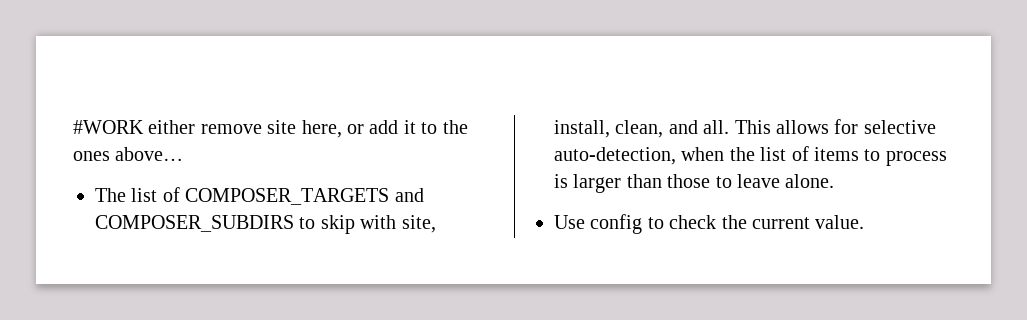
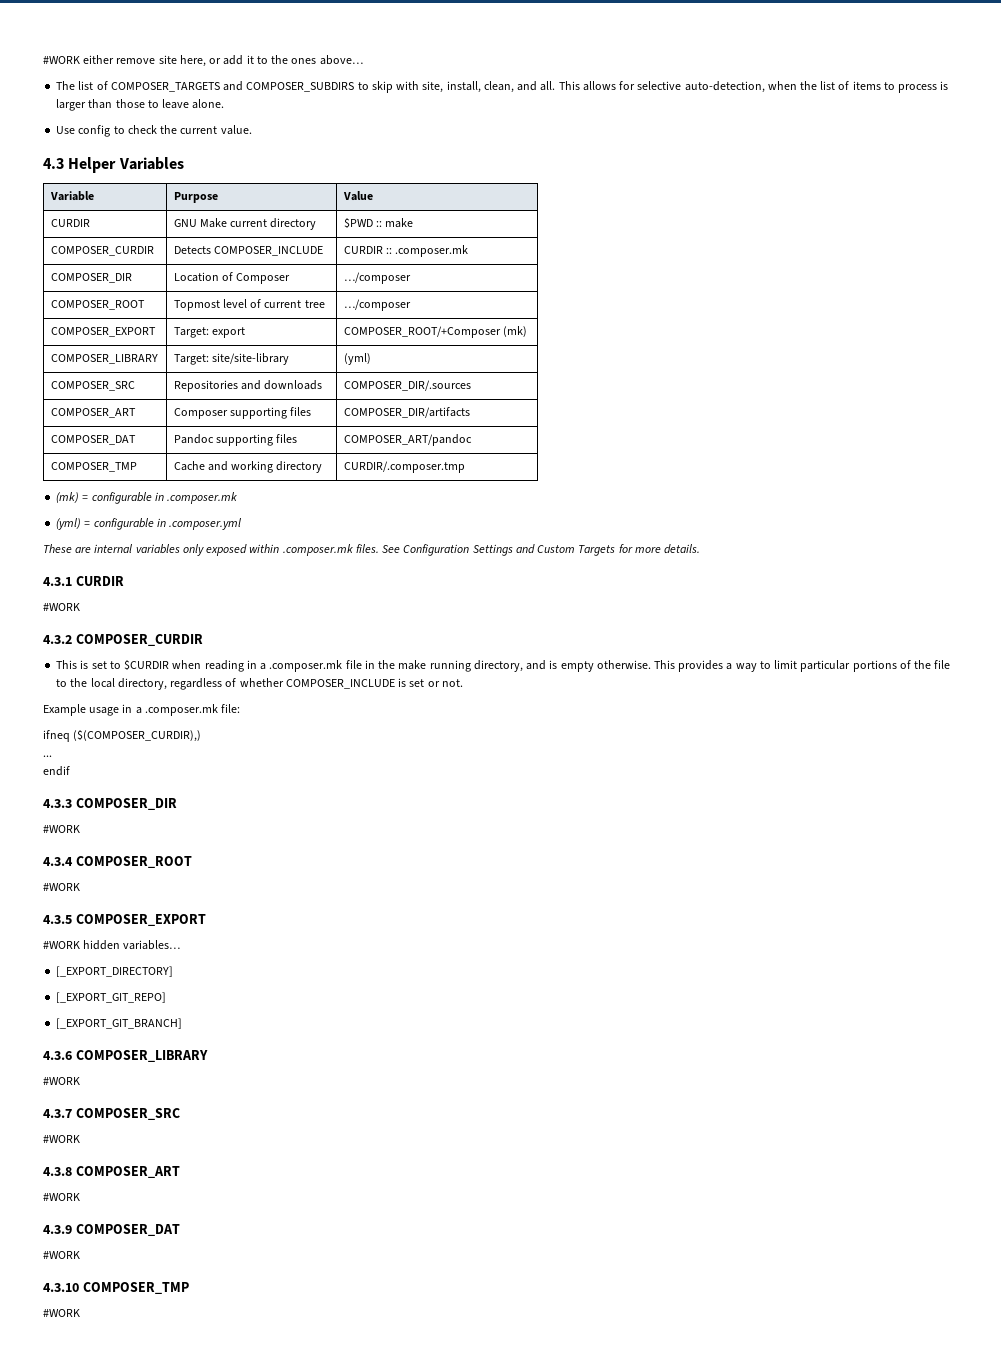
(865, 222) none -> [43,157,184,173] [49,191,94,201] [173,192,218,203] [342,191,373,201] [50,219,90,227] [173,218,317,230] [343,218,414,228] [50,246,154,256] [173,246,323,256] [343,245,469,257] [50,273,132,283] [173,272,291,284] [343,272,411,284] [50,300,145,310] [173,299,325,311] [343,299,411,311] [50,327,156,337] [173,327,245,338] [343,326,527,338] [50,354,158,364] [173,353,289,365] [343,353,371,365] [50,381,135,391] [173,380,323,392] [343,380,471,391] [50,408,136,418] [173,407,312,419] [343,407,470,418] [50,435,136,445] [173,434,298,446] [343,434,472,446] [50,462,137,472] [173,461,323,473] [343,461,465,473] [56,492,238,504] [56,518,242,530] [43,544,701,556] [43,576,124,586] [43,603,80,611] [43,634,203,646] [56,660,951,672] [56,678,463,690] [43,704,241,716] [43,730,202,742] [43,755,52,757] [43,766,70,776] [43,798,177,810] [43,825,80,833] [43,856,192,868] [43,883,80,891] [43,914,206,926] [43,940,181,950] [56,966,174,977] [56,992,167,1003] [56,1018,183,1029] [43,1050,208,1062] [43,1077,80,1085] [43,1108,180,1120] [43,1135,80,1143] [43,1166,180,1178] [43,1193,80,1201] [43,1224,180,1236] [43,1251,80,1259] [43,1282,189,1294] [43,1309,80,1317] // 4.3 Helper Variables // Variable | Purpose | Value // CURDIR | GNU Make current directory | $PWD :: make // COMPOSER_CURDIR | Detects COMPOSER_INCLUDE | CURDIR :: .composer.mk // COMPOSER_DIR | Location of Composer | …/composer // COMPOSER_ROOT | Topmost level of current tree | …/composer // COMPOSER_EXPORT | Target: export | COMPOSER_ROOT/+Composer (mk) // COMPOSER_LIBRARY | Target: site/site-library | (yml) // COMPOSER_SRC | Repositories and downloads | COMPOSER_DIR/.sources // COMPOSER_ART | Composer supporting files | COMPOSER_DIR/artifacts // COMPOSER_DAT | Pandoc supporting files | COMPOSER_ART/pandoc // COMPOSER_TMP | Cache and working directory | CURDIR/.composer.tmp // (mk) = configurable in .composer.mk // (yml) = configurable in .composer.yml // These are internal variables only exposed within .composer.mk files. See Configuration Settings and Custom Targets for more details. // 4.3.1 CURDIR // #WORK // 4.3.2 COMPOSER_CURDIR // This is set to $CURDIR when reading in a .composer.mk file in the make running directory, and is empty otherwise. This provides a way to limit particular portions of the file to the local directory, regardless of whether COMPOSER_INCLUDE is set or not. // Example usage in a .composer.mk file: // ifneq ($(COMPOSER_CURDIR),) // ... // endif // 4.3.3 COMPOSER_DIR // #WORK // 4.3.4 COMPOSER_ROOT // #WORK // 4.3.5 COMPOSER_EXPORT // #WORK hidden variables… // [_EXPORT_DIRECTORY] // [_EXPORT_GIT_REPO] // [_EXPORT_GIT_BRANCH] // 4.3.6 COMPOSER_LIBRARY // #WORK // 4.3.7 COMPOSER_SRC // #WORK // 4.3.8 COMPOSER_ART // #WORK // 4.3.9 COMPOSER_DAT // #WORK // 4.3.10 COMPOSER_TMP // #WORK

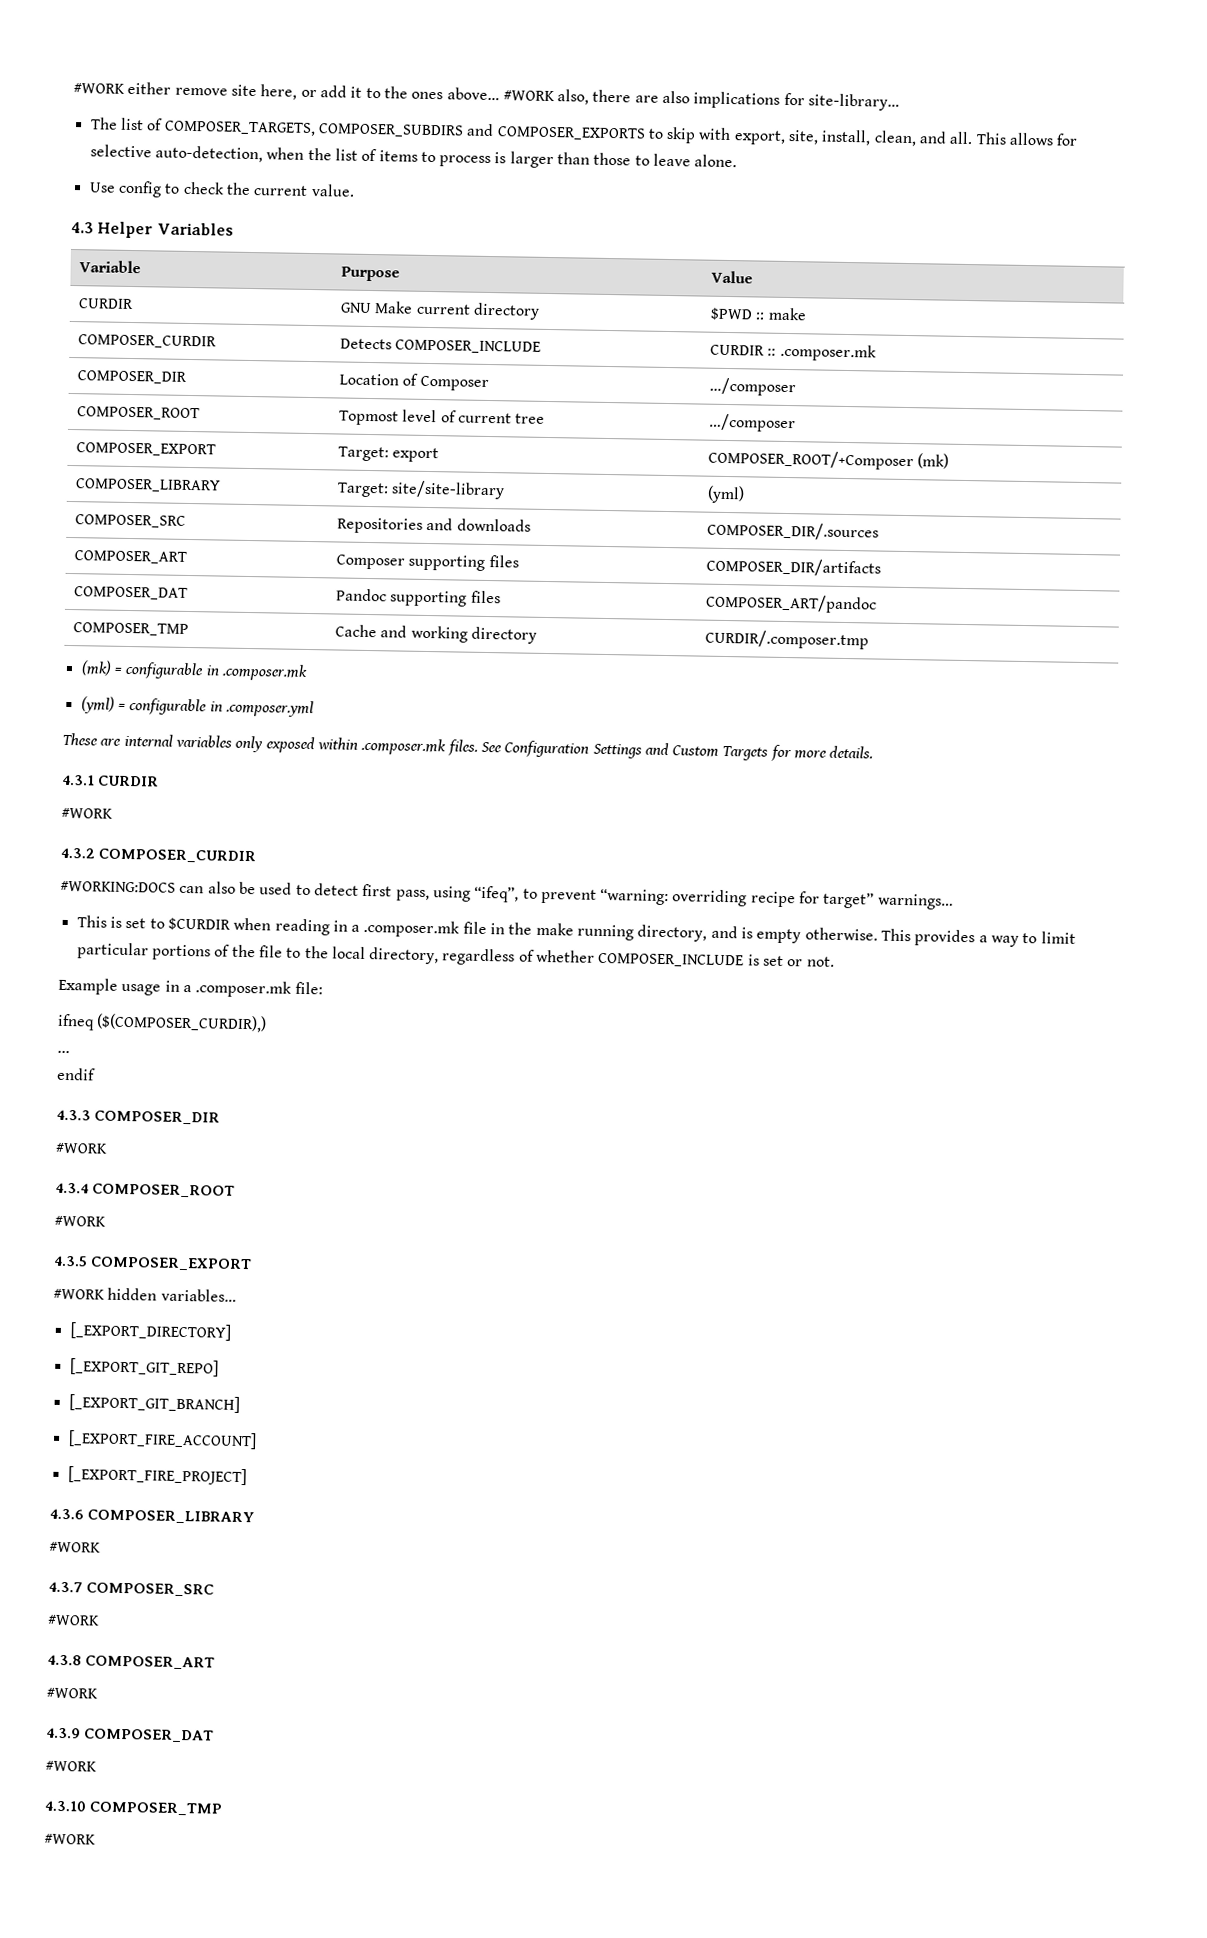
(363, 60) none -> [502,89,901,111] #WORK also, there are also implications for site-library…
[110,81,355,92] COMPOSER_TARGETS and COMPOSER_SUBDIRS -> [163,120,646,141] COMPOSER_TARGETS, COMPOSER_SUBDIRS and COMPOSER_EXPORTS
(420, 85) none -> [733,130,786,145] export,
(203, 640) none -> [60,880,954,910] // #WORKING:DOCS can also be used to detect first pass, using “ifeq”, to prevent “warning: overriding recipe for target” warnings…
(183, 1023) none -> [67,1430,257,1450] [67,1466,247,1486] // [_EXPORT_FIRE_ACCOUNT] // [_EXPORT_FIRE_PROJECT]

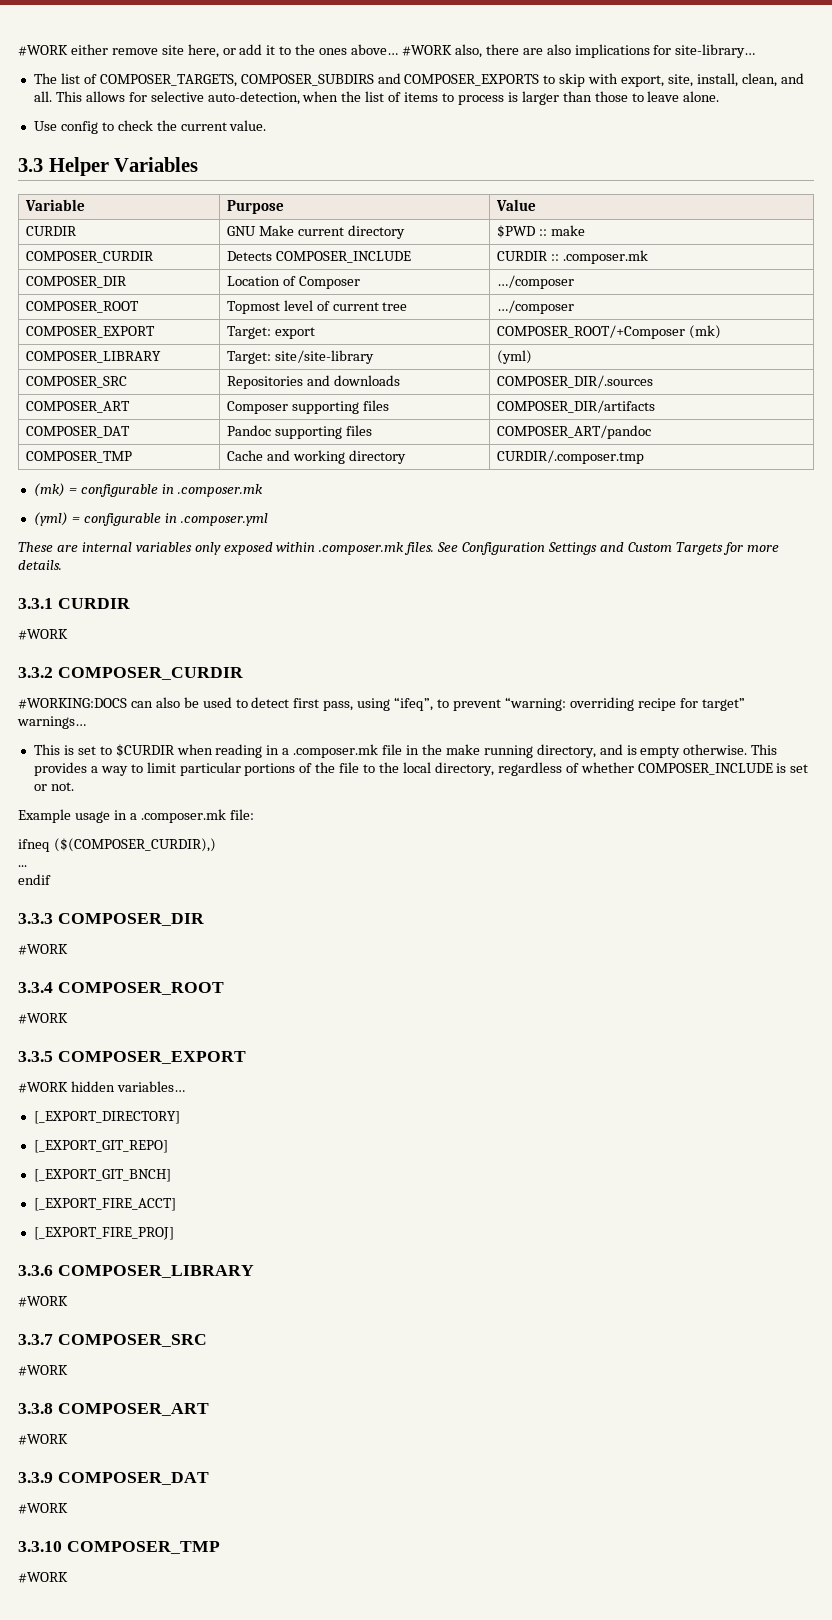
[71,221,94,234] 4.3 -> [18,158,43,172] 3.3
[62,774,95,786] 4.3.1 -> [18,598,53,609] 3.3.1
[60,847,95,859] 4.3.2 -> [18,667,53,678] 3.3.2
[56,1109,91,1121] 4.3.3 -> [18,913,53,924] 3.3.3
[55,1182,89,1194] 4.3.4 -> [18,982,53,993] 3.3.4
[53,1255,88,1267] 4.3.5 -> [18,1051,53,1062] 3.3.5
[68,1394,240,1413] [67,1430,257,1450] [67,1466,247,1486] [49,1508,84,1520] [_EXPORT_GIT_BRANCH] // [_EXPORT_FIRE_ACCOUNT] // [_EXPORT_FIRE_PROJECT] // 4.3.6 -> [33,1169,171,1182] [33,1198,176,1211] [33,1227,174,1240] [18,1265,53,1276] [_EXPORT_GIT_BNCH] // [_EXPORT_FIRE_ACCT] // [_EXPORT_FIRE_PROJ] // 3.3.6
[48,1581,83,1593] 4.3.7 -> [18,1334,53,1345] 3.3.7
[47,1654,82,1666] 4.3.8 -> [18,1403,53,1414] 3.3.8
[46,1727,81,1739] 4.3.9 -> [18,1472,53,1483] 3.3.9
[44,1800,86,1812] 4.3.10 -> [18,1541,62,1552] 3.3.10

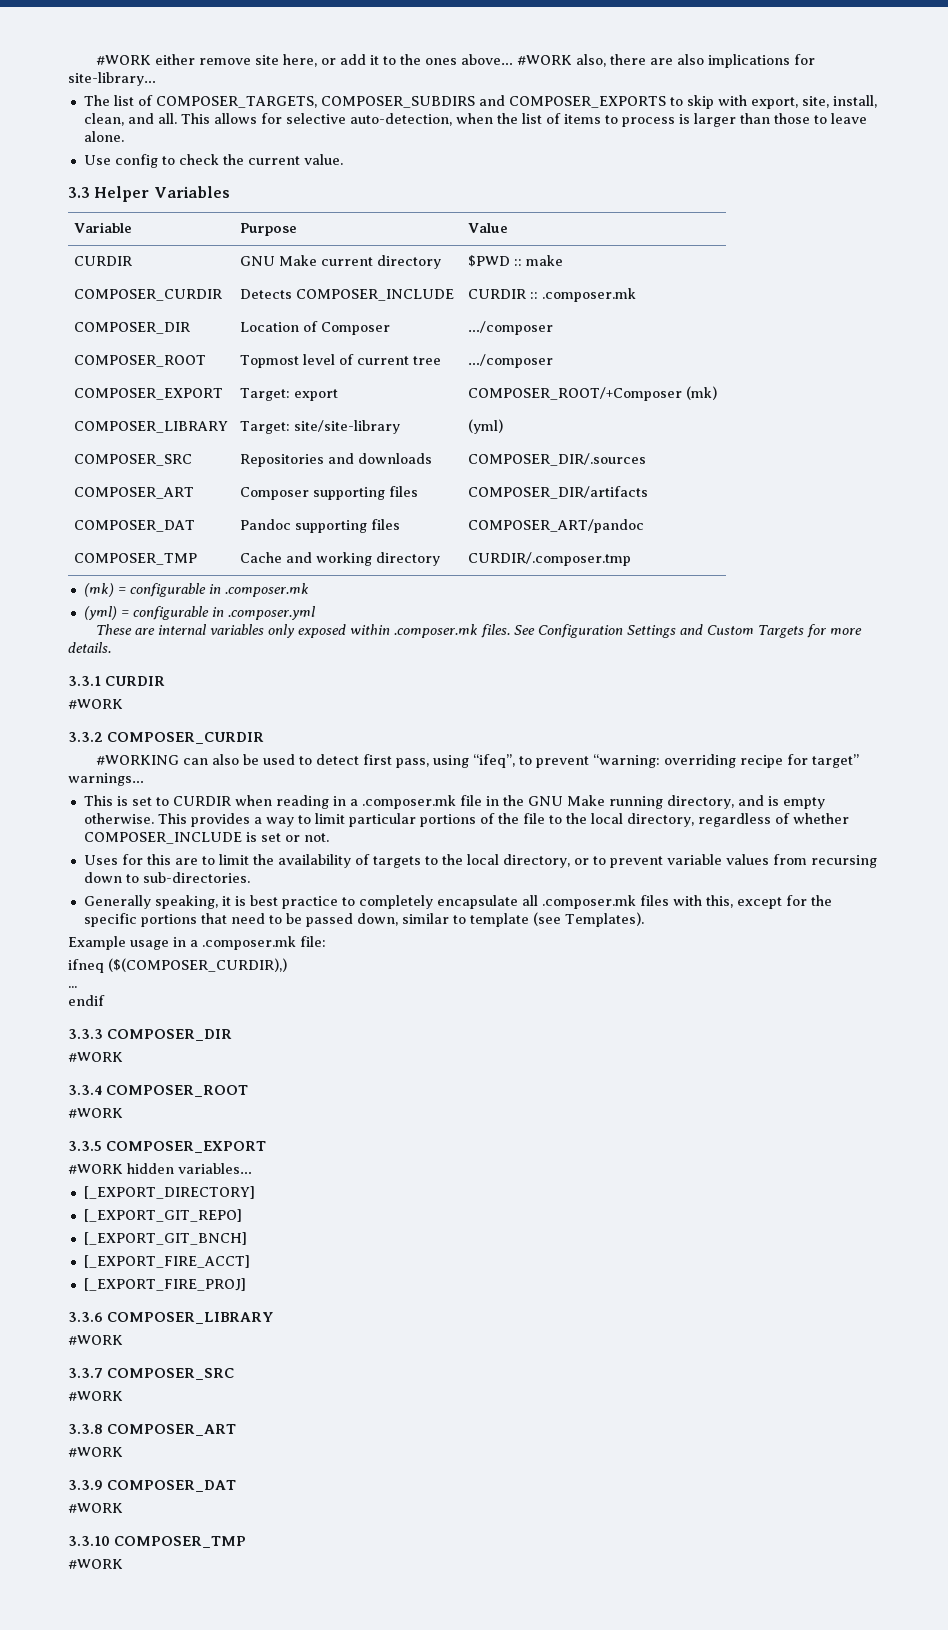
[18,698,127,709] #WORKING:DOCS -> [95,755,179,765] #WORKING
[115,744,175,757] $CURDIR -> [172,796,231,806] CURDIR
[445,744,480,755] make -> [527,795,605,806] GNU Make
(74, 786) none -> [83,854,877,868] [83,872,250,883] [83,895,832,909] [83,912,644,927] // Uses for this are to limit the availability of targets to the local directory, or to prevent variable values from recursing down to sub-directories. // Generally speaking, it is best practice to completely encapsulate all .composer.mk files with this, except for the specific portions that need to be passed down, similar to template (see Templates).

